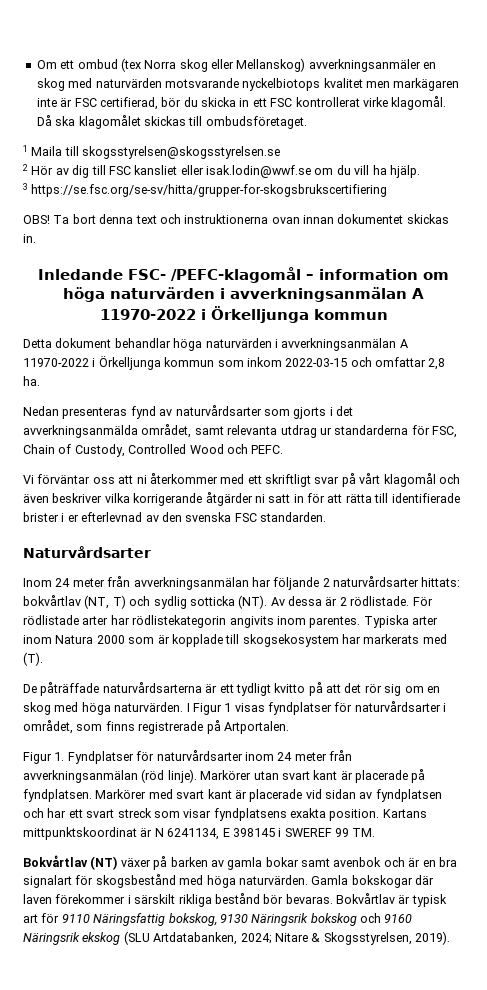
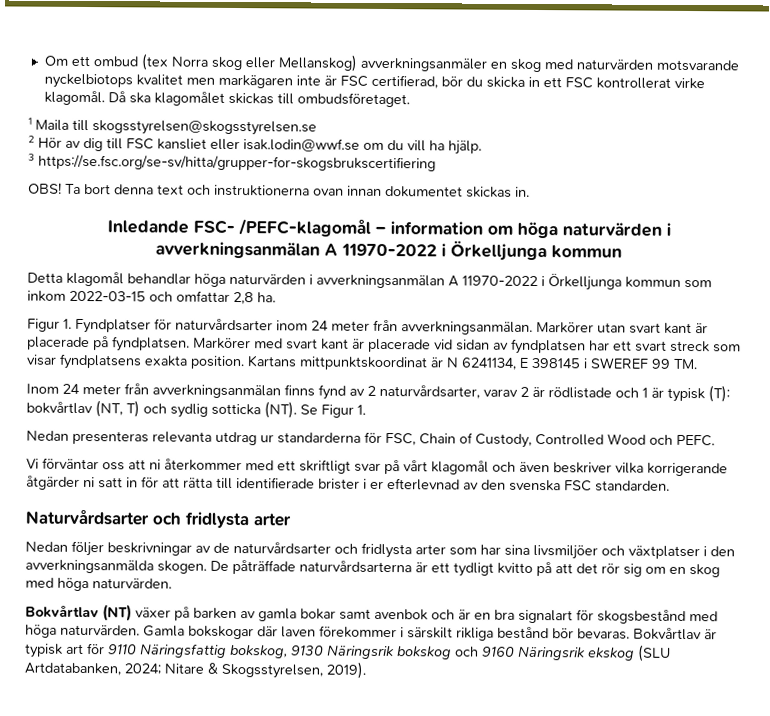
[55,338,112,348] dokument -> [66,271,124,287] klagomål
[23,405,353,419] [23,424,224,438] Nedan presenteras fynd av naturvårdsarter som gjorts i det avverkningsanmälda området, samt -> [27,318,708,335] [27,336,741,355] [26,353,697,371] [26,383,730,403] [26,400,366,419] [26,430,149,445] Figur 1. Fyndplatser för naturvårdsarter inom 24 meter från avverkningsanmälan. Markörer utan svart kant är placerade på fyndplatsen. Markörer med svart kant är placerade vid sidan av fyndplatsen har ett svart streck som visar fyndplatsens exakta position. Kartans mittpunktskoordinat är N 6241134, E 398145 i SWEREF 99 TM. // Inom 24 meter från avverkningsanmälan finns fynd av 2 naturvårdsarter, varav 2 är rödlistade och 1 är typisk (T): bokvårtlav (NT, T) och sydlig sotticka (NT). Se Figur 1. // Nedan presenteras
[23,576,461,590] [23,595,433,609] [23,615,438,628] [23,634,447,647] [23,652,43,666] // Inom 24 meter från avverkningsanmälan har följande 2 naturvårdsarter hittats: bokvårtlav (NT, T) och sydlig sotticka (NT). Av dessa är 2 rödlistade. För rödlistade arter har rödlistekategorin angivits inom parentes. Typiska arter inom Natura 2000 som är kopplade till skogsekosystem har markerats med (T). // -> [152,511,291,529] [25,540,735,560] [25,559,207,574] och fridlysta arter // Nedan följer beskrivningar av de naturvårdsarter och fridlysta arter som har sina livsmiljöer och växtplatser i den avverkningsanmälda skogen.
[186,701,447,715] [23,720,289,734] [23,750,352,764] [23,769,426,783] [23,789,442,802] [23,808,427,821] [23,827,376,840] I Figur 1 visas fyndplatser för naturvårdsarter i området, som finns registrerade på Artportalen. // Figur 1. Fyndplatser för naturvårdsarter inom 24 meter från avverkningsanmälan (röd linje). Markörer utan svart kant är placerade på fyndplatsen. Markörer med svart kant är placerade vid sidan av fyndplatsen och har ett svart streck som visar fyndplatsens exakta position. Kartans mittpunktskoordinat är N 6241134, E 398145 i SWEREF 99 TM. -> (172, 583) none

